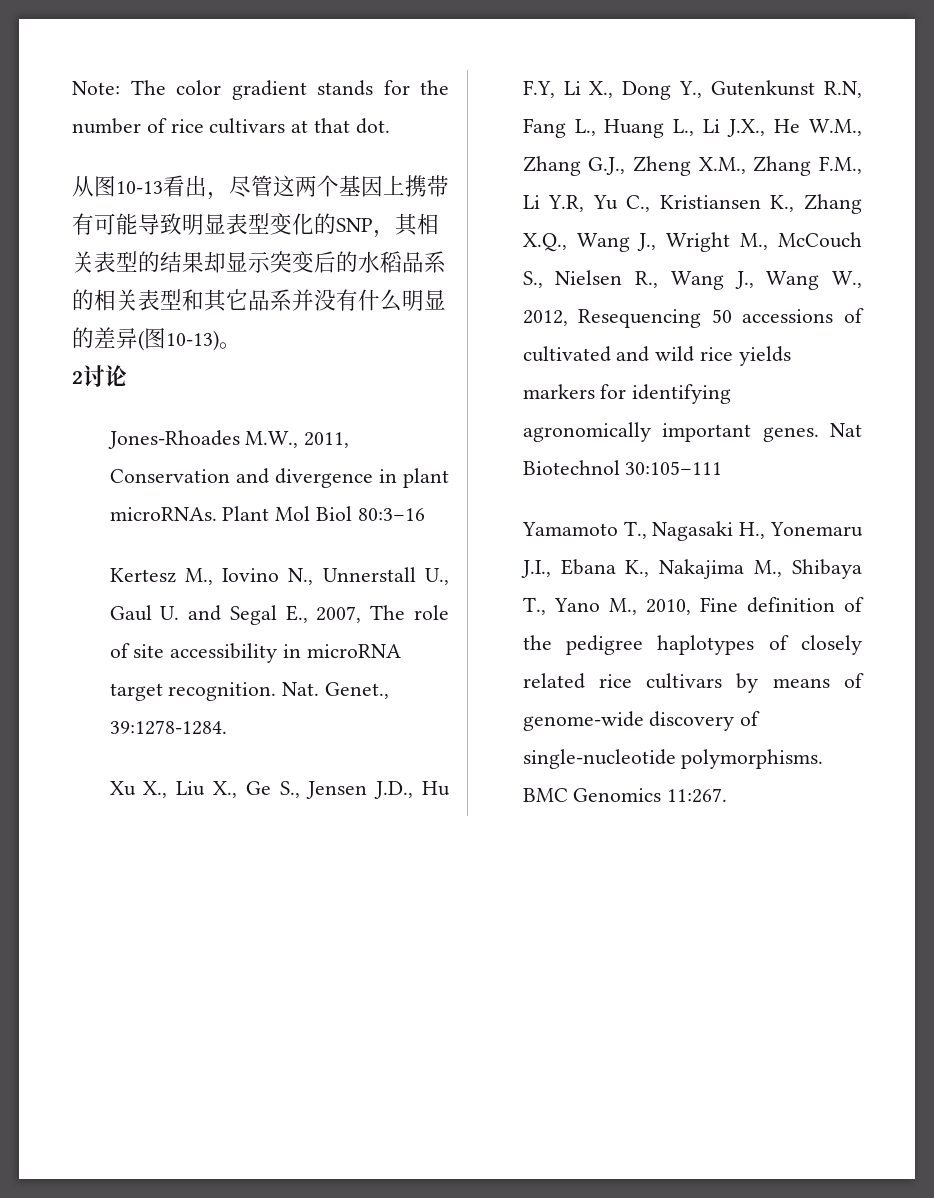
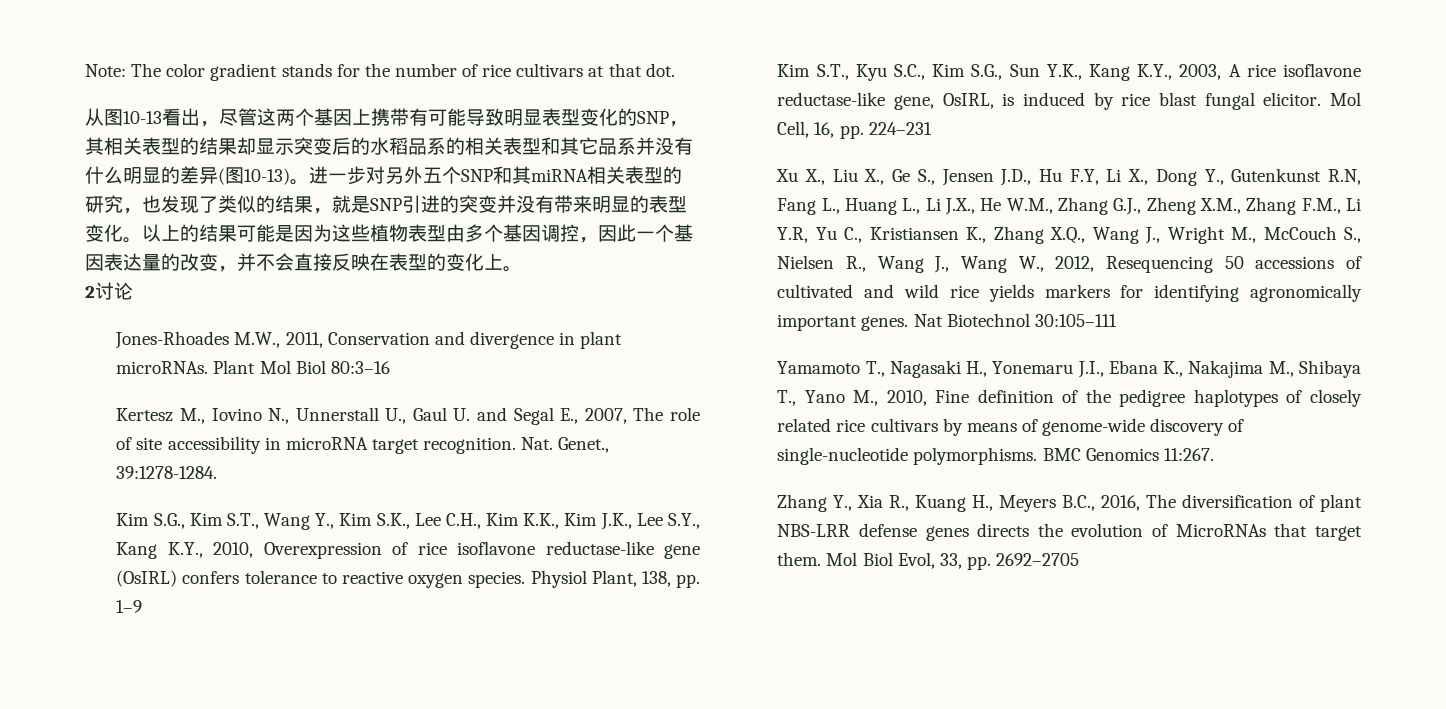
(241, 345) none -> [309,166,682,185] [85,195,687,214] [85,224,693,243] [85,253,522,272] 进一步对另外五个SNP和其miRNA相关表型的研究，也发现了类似的结果，就是SNP引进的突变并没有带来明显的表型变化。以上的结果可能是因为这些植物表型由多个基因调控，因此一个基因表达量的改变，并不会直接反映在表型的变化上。
(227, 727) none -> [116,513,700,530] [116,541,701,559] [116,570,700,588] [116,600,143,613] [777,63,1361,81] [777,92,1361,110] [777,121,932,139] // Kim S.G., Kim S.T., Wang Y., Kim S.K., Lee C.H., Kim K.K., Kim J.K., Lee S.Y., Kang K.Y., 2010, Overexpression of rice isoflavone reductase-like gene (OsIRL) confers tolerance to reactive oxygen species. Physiol Plant, 138, pp. 1–9 // Kim S.T., Kyu S.C., Kim S.G., Sun Y.K., Kang K.Y., 2003, A rice isoflavone reductase-like gene, OsIRL, is induced by rice blast fungal elicitor. Mol Cell, 16, pp. 224–231
(728, 795) none -> [777,494,1362,512] [777,523,1362,541] [777,552,1080,570] // Zhang Y., Xia R., Kuang H., Meyers B.C., 2016, The diversification of plant NBS-LRR defense genes directs the evolution of MicroRNAs that target them. Mol Biol Evol, 33, pp. 2692–2705

